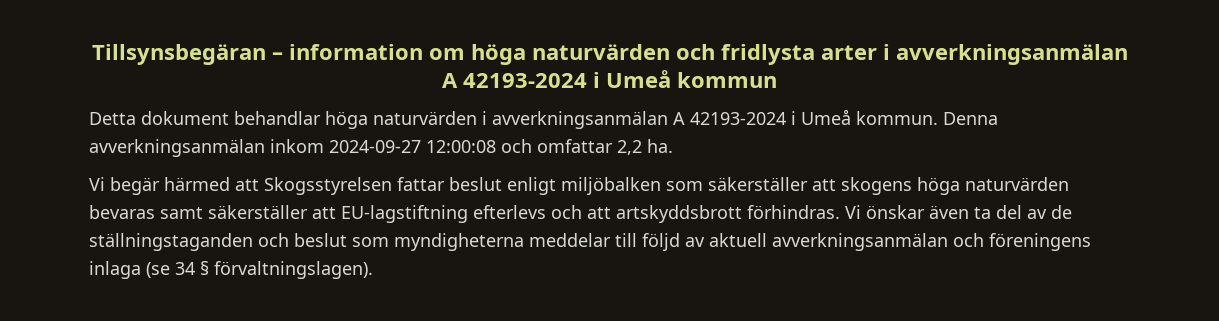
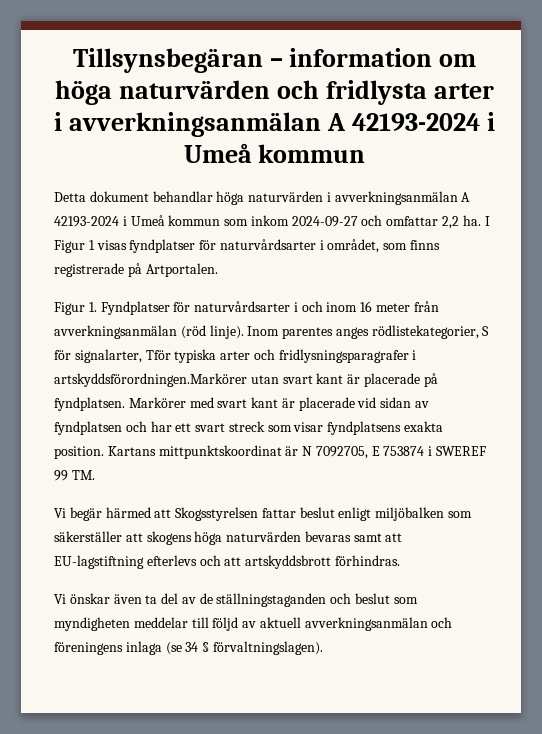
[856,111,998,125] [89,139,265,157] kommun. Denna avverkningsanmälan -> [168,215,249,226] kommun som
[426,140,496,153] 12:00:08 -> (358, 221) none
(673, 146) none -> [484,216,490,226] [54,239,441,253] [54,263,218,277] [54,301,439,315] [54,325,490,339] [54,349,417,363] [54,373,438,387] [54,397,430,411] [54,421,444,435] [54,445,487,459] [54,470,95,481] I Figur 1 visas fyndplatser för naturvårdsarter i området, som finns registrerade på Artportalen. // Figur 1. Fyndplatser för naturvårdsarter i och inom 16 meter från avverkningsanmälan (röd linje). Inom parentes anges rödlistekategorier, S för signalarter, Tför typiska arter och fridlysningsparagrafer i artskyddsförordningen.Markörer utan svart kant är placerade på fyndplatsen. Markörer med svart kant är placerade vid sidan av fyndplatsen och har ett svart streck som visar fyndplatsens exakta position. Kartans mittpunktskoordinat är N 7092705, E 753874 i SWEREF 99 TM.
[208,205,308,219] säkerställer -> (382, 537) none
(840, 212) none -> (400, 560) //
[394,233,524,251] myndigheterna -> [54,617,130,631] myndigheten

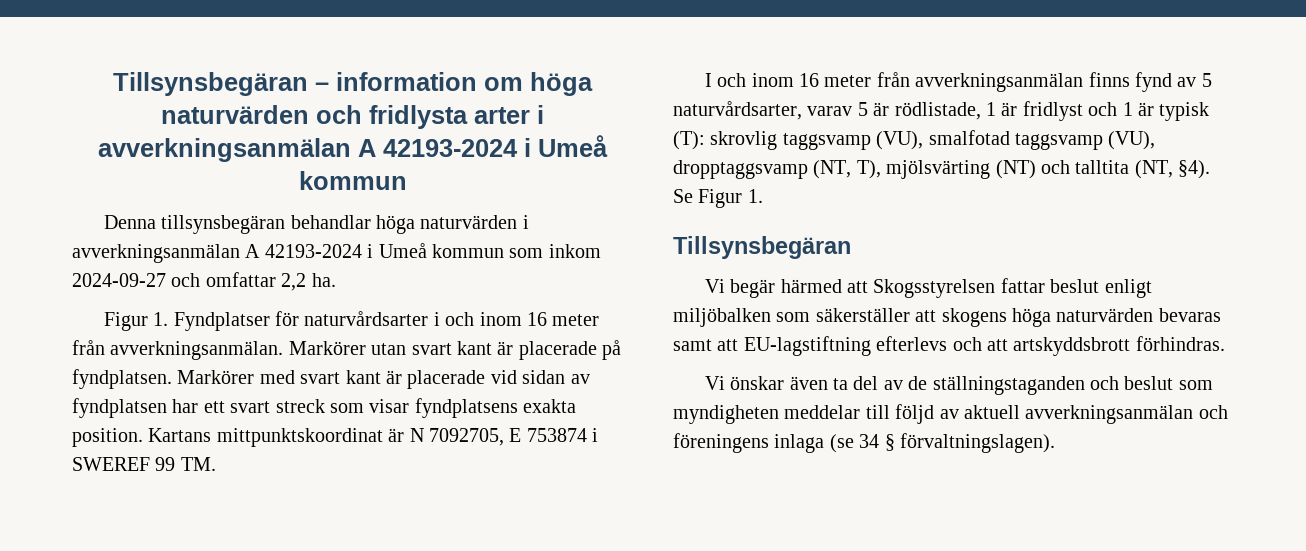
[54,191,149,202] Detta dokument -> [103,215,286,234] Denna tillsynsbegäran
[484,216,490,226] [54,239,441,253] [54,263,218,277] I Figur 1 visas fyndplatser för naturvårdsarter i området, som finns registrerade på Artportalen. -> (336, 280) none
[54,325,490,339] [54,349,417,363] [54,373,247,387] avverkningsanmälan (röd linje). Inom parentes anges rödlistekategorier, S för signalarter, Tför typiska arter och fridlysningsparagrafer i artskyddsförordningen.Markörer -> [110,341,366,360] avverkningsanmälan. Markörer
[125,421,147,432] och -> (167, 408) none
(95, 475) none -> [704,72,1212,92] [673,101,1210,121] [673,130,1156,150] [673,160,1211,179] [673,189,763,208] [673,236,851,259] // I och inom 16 meter från avverkningsanmälan finns fynd av 5 naturvårdsarter, varav 5 är rödlistade, 1 är fridlyst och 1 är typisk (T): skrovlig taggsvamp (VU), smalfotad taggsvamp (VU), dropptaggsvamp (NT, T), mjölsvärting (NT) och talltita (NT, §4). Se Figur 1. // Tillsynsbegäran

